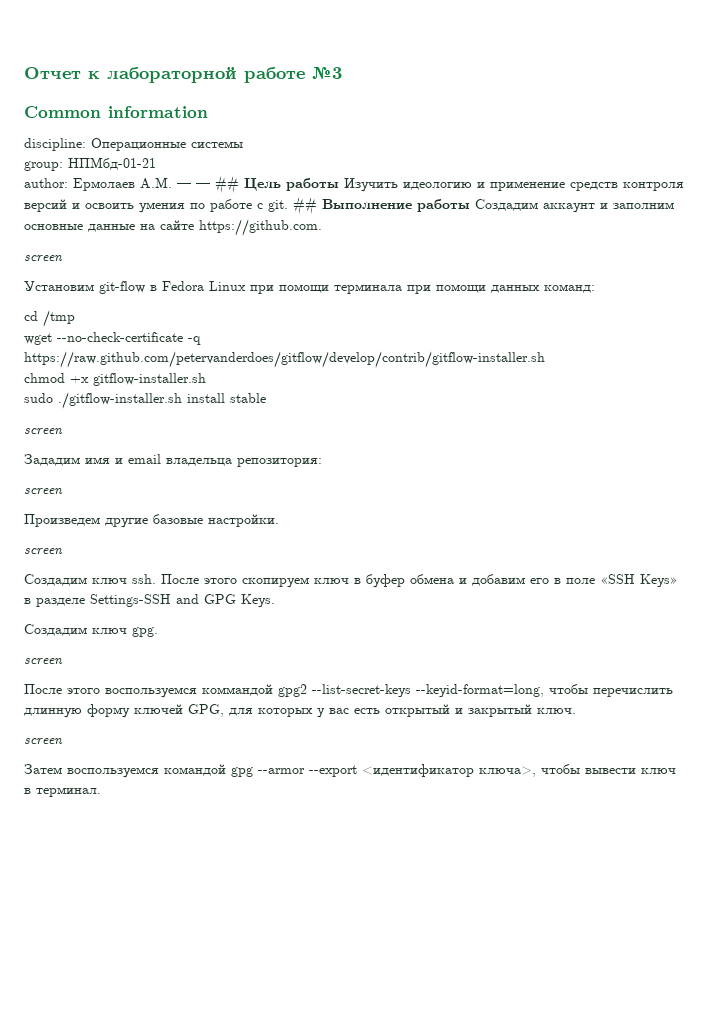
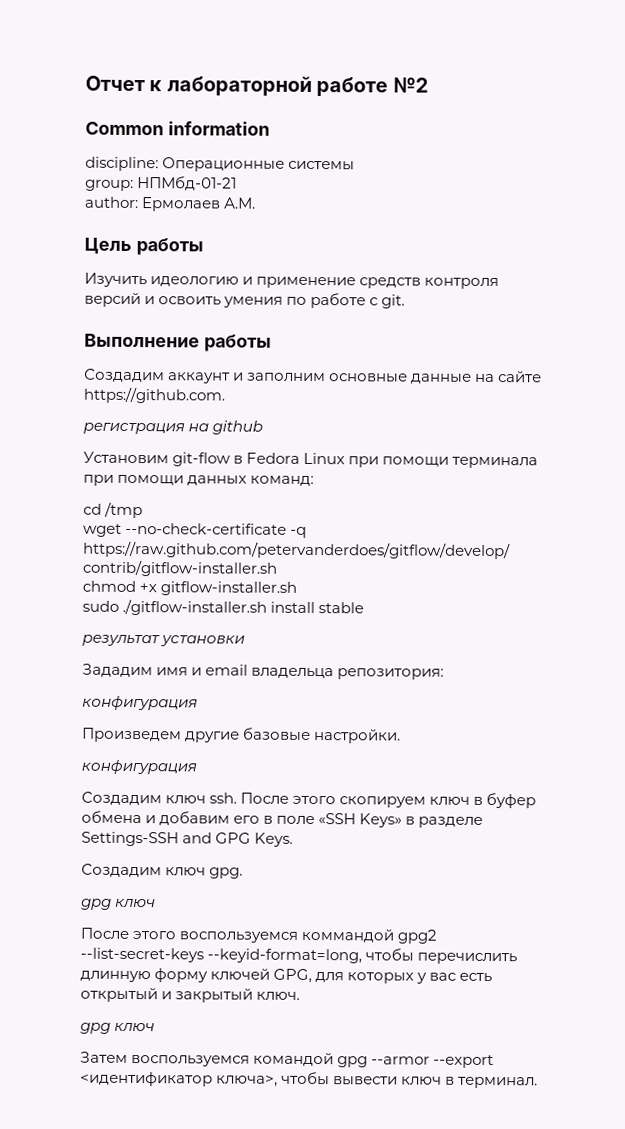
[312,67,342,79] №3 -> [392,77,429,93] №2
[177,176,239,194] — — ## -> (257, 203) //
(339, 184) none -> (204, 247) //
[293,197,317,215] ## -> (406, 301) //
(470, 205) none -> (272, 343) //
[24,255,63,262] screen -> [83,420,264,435] регистрация на github
[24,428,63,435] screen -> [82,634,246,647] результат установки
[24,488,63,495] screen -> [82,695,198,711] конфигурация
[24,548,63,555] screen -> [81,759,197,775] конфигурация
[24,658,63,665] screen -> [81,898,157,910] gpg ключ
[24,738,63,745] screen -> [80,1022,156,1034] gpg ключ

